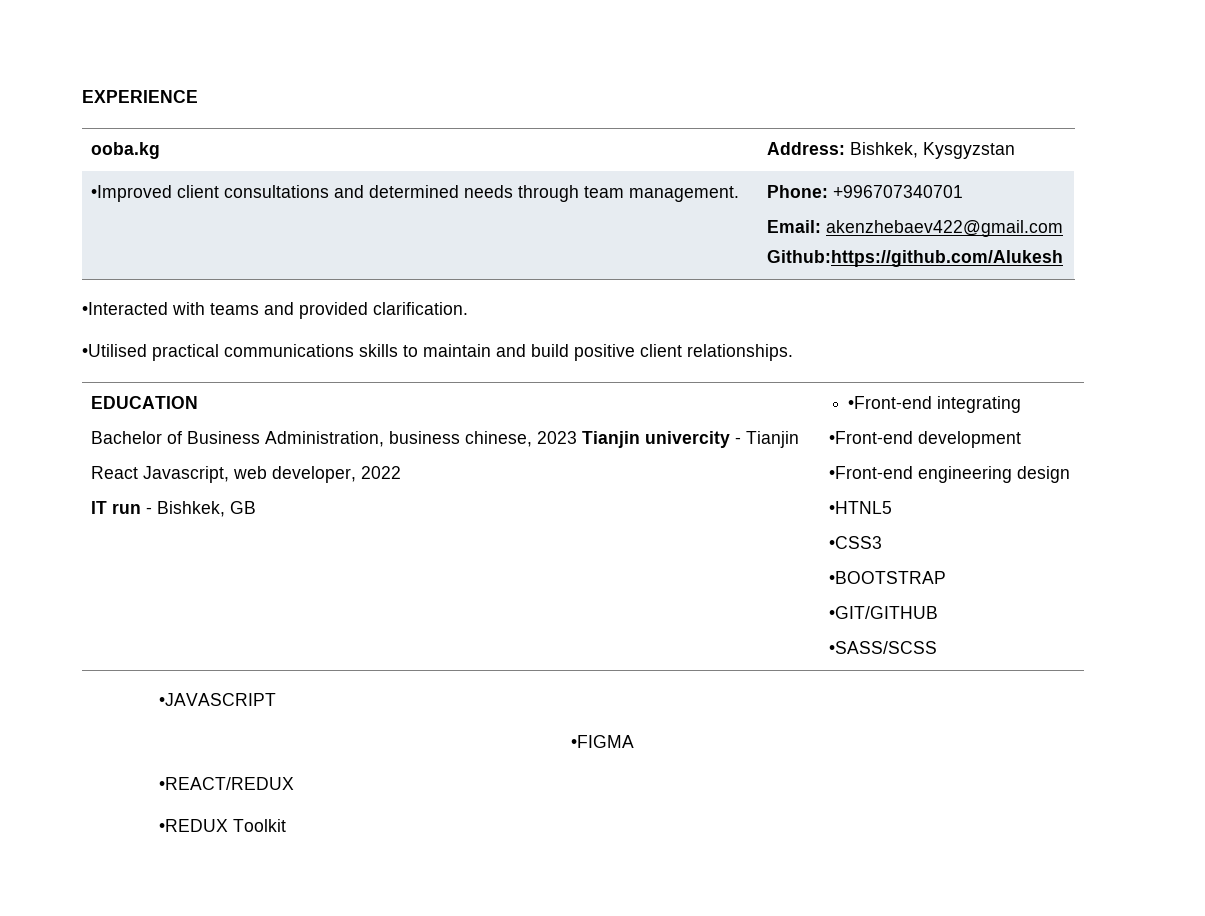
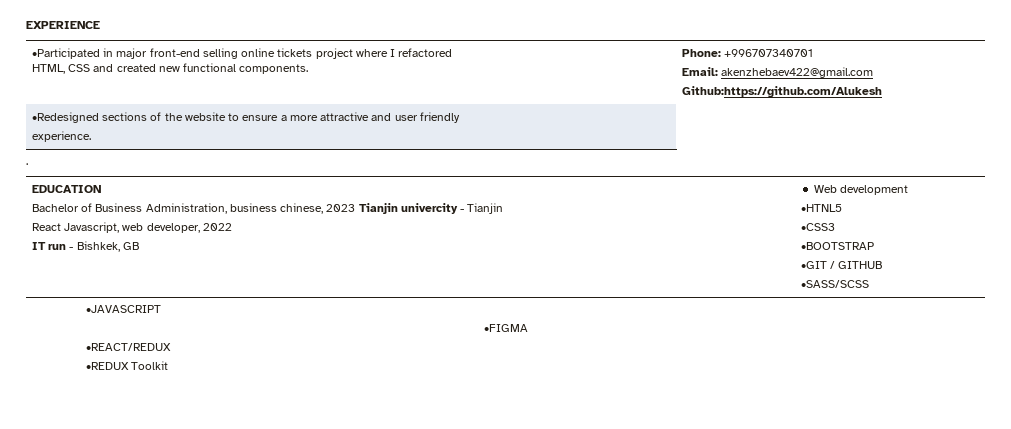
[91,142,161,159] [767,142,1016,159] [91,185,740,202] ooba.kg | Address: Bishkek, Kysgyzstan // •Improved client consultations and determined needs through team management. -> [31,48,453,59] [31,63,309,74] •Participated in major front-end selling online tickets project where I refactored // HTML, CSS and created new functional components.
[82,302,468,319] [82,344,793,361] // •Interacted with teams and provided clarification. // •Utilised practical communications skills to maintain and build positive client relationships. -> [31,112,460,123] [31,131,91,142] [26,163,28,165] // •Redesigned sections of the website to ensure a more attractive and user friendly // experience. // .
[848,396,1022,413] [829,431,1022,448] [829,466,1071,483] •Front-end integrating // •Front-end development // •Front-end engineering design -> [814,185,909,195] Web development
[829,606,939,619] •GIT/GITHUB -> [800,261,883,269] •GIT / GITHUB

